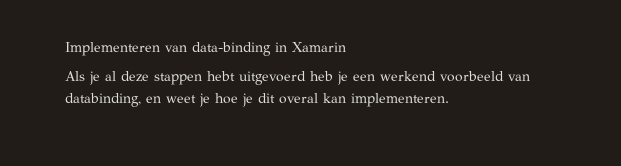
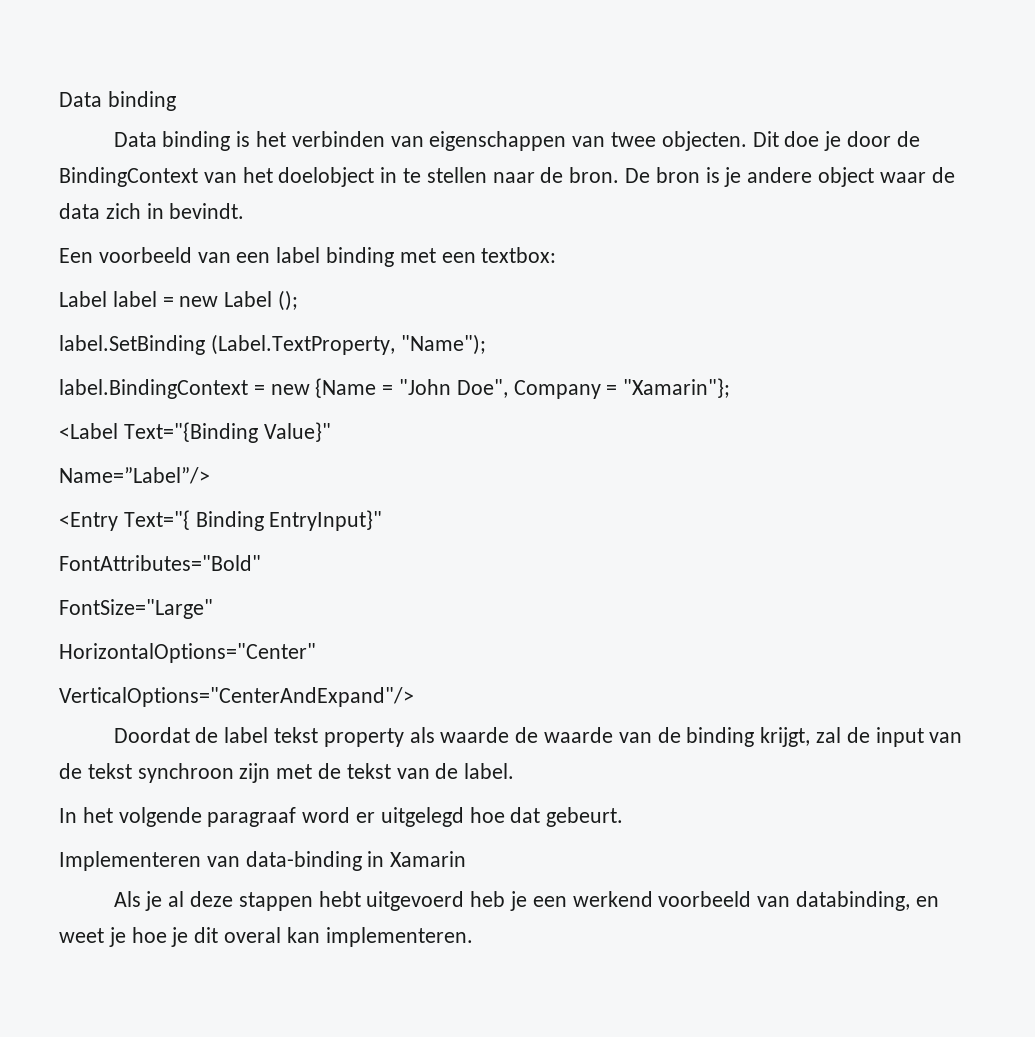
(65, 49) none -> [59,91,176,111] [113,131,920,151] [59,167,955,187] [59,203,245,219] [59,247,557,267] [59,290,299,311] [59,334,486,355] [59,378,731,399] [59,422,331,443] [59,467,210,484] [59,510,383,531] [59,555,261,571] [59,599,213,619] [59,643,316,663] [59,687,414,707] [113,727,963,747] [59,763,515,783] [59,807,624,827] Data binding // Data binding is het verbinden van eigenschappen van twee objecten. Dit doe je door de BindingContext van het doelobject in te stellen naar de bron. De bron is je andere object waar de data zich in bevindt. // Een voorbeeld van een label binding met een textbox: // Label label = new Label (); // label.SetBinding (Label.TextProperty, "Name"); // label.BindingContext = new {Name = "John Doe", Company = "Xamarin"}; // <Label Text="{Binding Value}" // Name=”Label”/> // <Entry Text="{ Binding EntryInput}" // FontAttributes="Bold" // FontSize="Large" // HorizontalOptions="Center" // VerticalOptions="CenterAndExpand"/> // Doordat de label tekst property als waarde de waarde van de binding krijgt, zal de input van de tekst synchroon zijn met de tekst van de label. // In het volgende paragraaf word er uitgelegd hoe dat gebeurt. //

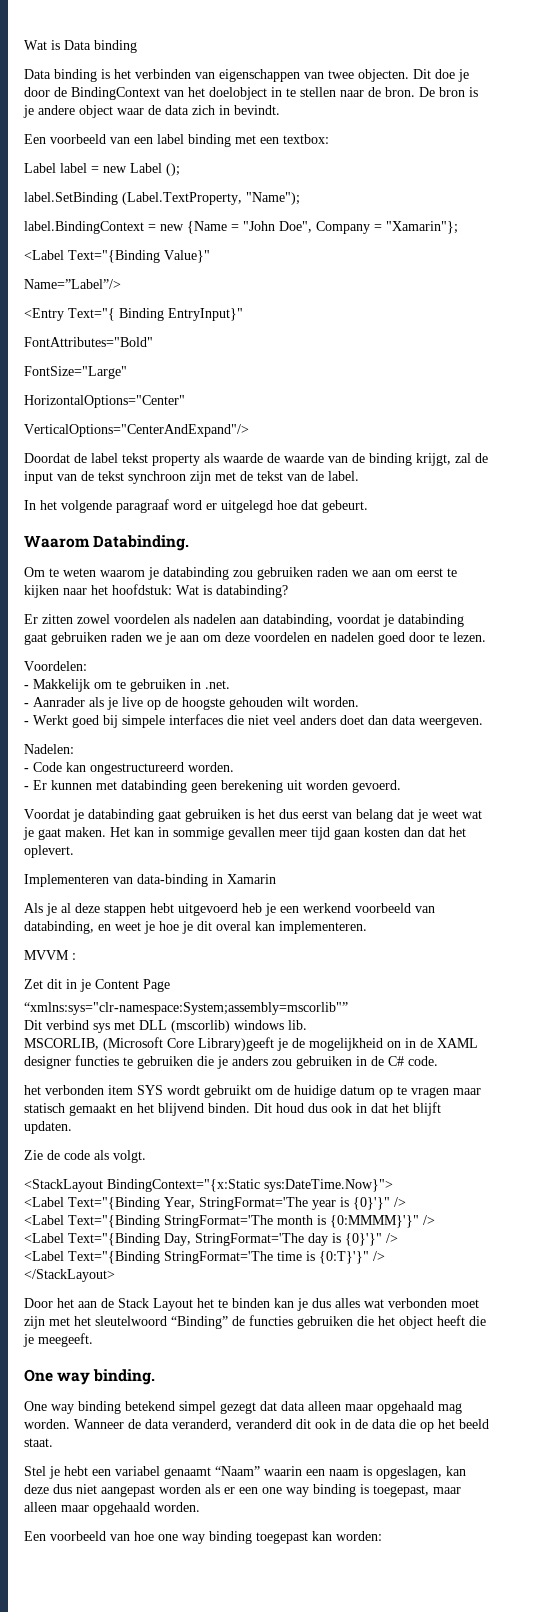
(59, 99) none -> [24,40,60,50] Wat is
(624, 817) none -> [24,535,190,551] [24,567,457,580] [24,584,288,598] [24,614,464,627] [24,632,486,645] [24,661,87,671] [24,679,230,692] [24,697,359,710] [24,714,483,728] [24,744,74,754] [24,762,234,775] [24,780,401,793] [24,809,482,822] [23,827,466,840] [24,845,74,858] // Waarom Databinding. // Om te weten waarom je databinding zou gebruiken raden we aan om eerst te kijken naar het hoofdstuk: Wat is databinding? // Er zitten zowel voordelen als nadelen aan databinding, voordat je databinding gaat gebruiken raden we je aan om deze voordelen en nadelen goed door te lezen. // Voordelen: // - Makkelijk om te gebruiken in .net. // - Aanrader als je live op de hoogste gehouden wilt worden. // - Werkt goed bij simpele interfaces die niet veel anders doet dan data weergeven. // Nadelen: // - Code kan ongestructureerd worden. // - Er kunnen met databinding geen berekening uit worden gevoerd. // Voordat je databinding gaat gebruiken is het dus eerst van belang dat je weet wat je gaat maken. Het kan in sommige gevallen meer tijd gaan kosten dan dat het oplevert.
(473, 937) none -> [24,950,76,960] [24,979,170,992] [24,1002,348,1015] [24,1020,307,1033] [24,1037,478,1051] [24,1055,438,1069] [24,1085,481,1098] [24,1102,441,1116] [24,1121,72,1134] [24,1150,146,1163] [24,1179,393,1192] [24,1197,406,1210] [24,1215,435,1228] [24,1233,398,1246] [24,1251,385,1264] [24,1269,115,1282] [24,1298,479,1311] [24,1315,486,1329] [23,1333,93,1347] [24,1369,156,1385] [24,1401,462,1414] [24,1419,489,1432] [24,1438,53,1447] [24,1466,466,1479] [24,1484,461,1497] [24,1502,200,1515] [24,1531,382,1544] // MVVM : // Zet dit in je Content Page // “xmlns:sys="clr-namespace:System;assembly=mscorlib"” // Dit verbind sys met DLL (mscorlib) windows lib. // MSCORLIB, (Microsoft Core Library)geeft je de mogelijkheid on in de XAML designer functies te gebruiken die je anders zou gebruiken in de C# code. // het verbonden item SYS wordt gebruikt om de huidige datum op te vragen maar statisch gemaakt en het blijvend binden. Dit houd dus ook in dat het blijft updaten. // Zie de code als volgt. // <StackLayout BindingContext="{x:Static sys:DateTime.Now}"> // <Label Text="{Binding Year, StringFormat='The year is {0}'}" /> // <Label Text="{Binding StringFormat='The month is {0:MMMM}'}" /> // <Label Text="{Binding Day, StringFormat='The day is {0}'}" /> // <Label Text="{Binding StringFormat='The time is {0:T}'}" /> // </StackLayout> // Door het aan de Stack Layout het te binden kan je dus alles wat verbonden moet zijn met het sleutelwoord “Binding” de functies gebruiken die het object heeft die je meegeeft. // One way binding. // One way binding betekend simpel gezegt dat data alleen maar opgehaald mag worden. Wanneer de data veranderd, veranderd dit ook in de data die op het beeld staat. // Stel je hebt een variabel genaamt “Naam” waarin een naam is opgeslagen, kan deze dus niet aangepast worden als er een one way binding is toegepast, maar alleen maar opgehaald worden. // Een voorbeeld van hoe one way binding toegepast kan worden:

